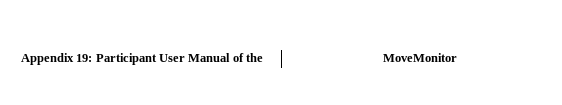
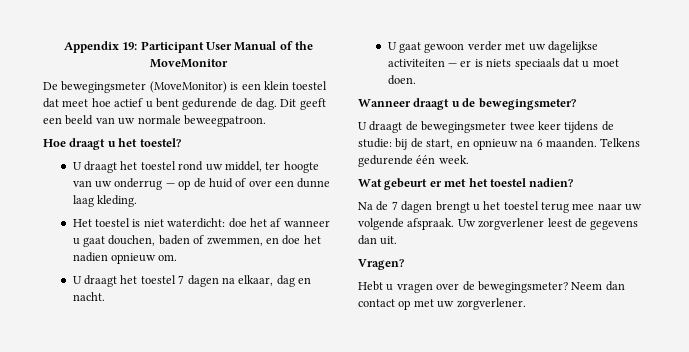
(457, 57) none -> [43,81,328,93] [43,98,326,110] [43,115,266,127] [43,138,181,150] [72,161,319,173] [72,178,331,190] [72,195,138,207] [72,218,330,228] [72,235,321,247] [72,252,178,264] [72,275,312,287] [72,292,105,301] [387,41,598,53] [387,58,619,70] [387,75,416,85] [358,98,576,110] [358,121,614,133] [358,138,641,150] [358,155,469,167] [358,178,574,190] [358,201,643,213] [358,218,639,230] [358,235,398,245] [358,259,404,270] [358,281,625,293] [358,298,526,310] // De bewegingsmeter (MoveMonitor) is een klein toestel dat meet hoe actief u bent gedurende de dag. Dit geeft een beeld van uw normale beweegpatroon. // Hoe draagt u het toestel? // U draagt het toestel rond uw middel, ter hoogte van uw onderrug — op de huid of over een dunne laag kleding. // Het toestel is niet waterdicht: doe het af wanneer u gaat douchen, baden of zwemmen, en doe het nadien opnieuw om. // U draagt het toestel 7 dagen na elkaar, dag en nacht. // U gaat gewoon verder met uw dagelijkse activiteiten — er is niets speciaals dat u moet doen. // Wanneer draagt u de bewegingsmeter? // U draagt de bewegingsmeter twee keer tijdens de studie: bij de start, en opnieuw na 6 maanden. Telkens gedurende één week. // Wat gebeurt er met het toestel nadien? // Na de 7 dagen brengt u het toestel terug mee naar uw volgende afspraak. Uw zorgverlener leest de gegevens dan uit. // Vragen? // Hebt u vragen over de bewegingsmeter? Neem dan contact op met uw zorgverlener.

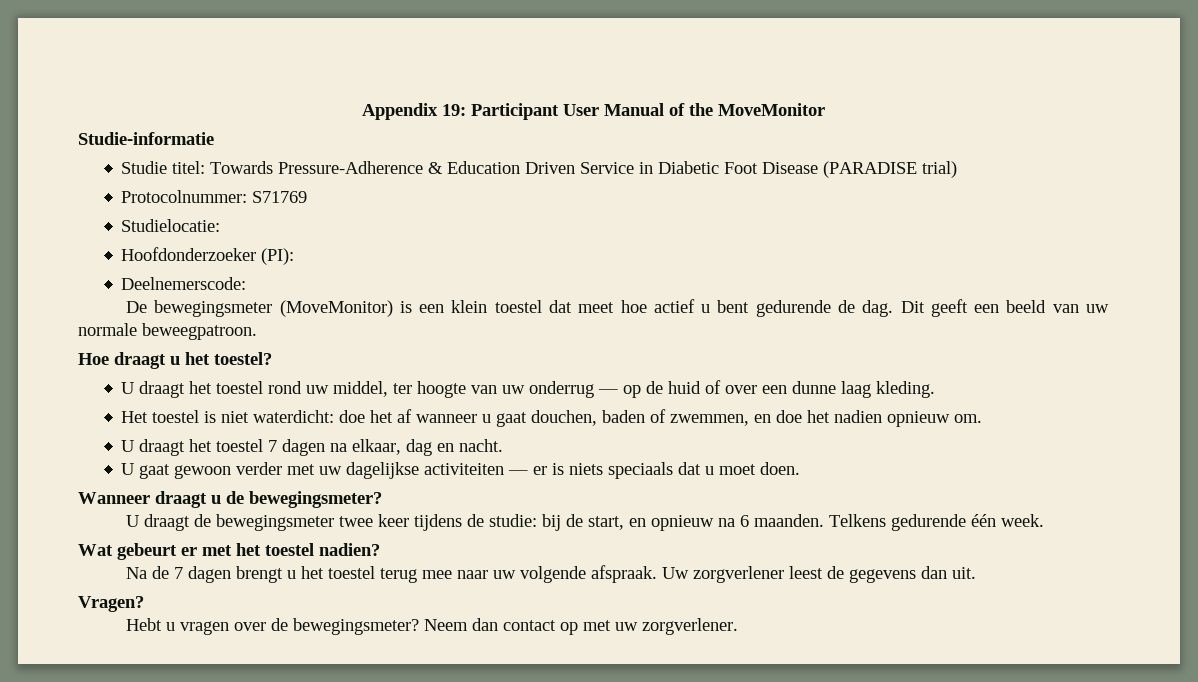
(228, 63) none -> [78,132,214,145] [121,161,958,178] [121,190,308,203] [121,219,221,232] [121,247,295,265] [121,277,247,290] // Studie-informatie // Studie titel: Towards Pressure-Adherence & Education Driven Service in Diabetic Foot Disease (PARADISE trial) // Protocolnummer: S71769 // Studielocatie: // Hoofdonderzoeker (PI): // Deelnemerscode:

